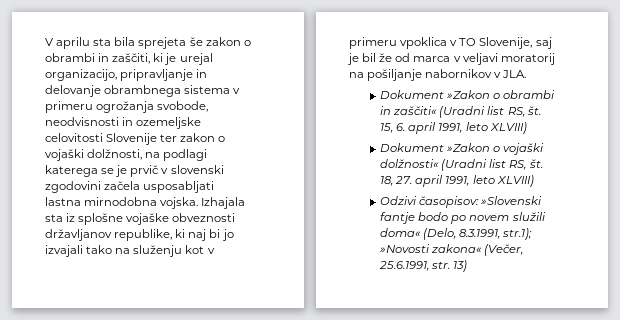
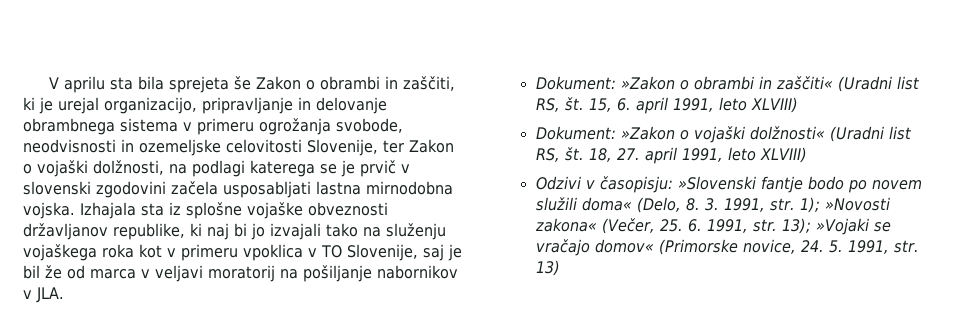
[205,37,241,46] zakon -> [255,76,301,90] Zakon
[106,133,216,145] Slovenije ter zakon -> [307,139,454,156] Slovenije, ter Zakon
(183, 251) none -> [23,244,134,261] vojaškega roka
[380,90,445,99] Dokument -> [535,76,616,90] Dokument:
[380,143,445,152] Dokument -> [535,126,616,140] Dokument:
[419,196,480,208] časopisov: -> [585,176,673,193] v časopisju:
[459,228,533,240] [379,244,524,256] [379,261,430,271] 8.3.1991, str.1); »Novosti zakona« (Večer, 25.6.1991, -> [685,197,890,213] [534,218,892,235] [535,239,889,256] 8. 3. 1991, str. 1); »Novosti zakona« (Večer, 25. 6. 1991, str. 13); »Vojaki se vračajo domov« (Primorske novice, 24. 5. 1991,

